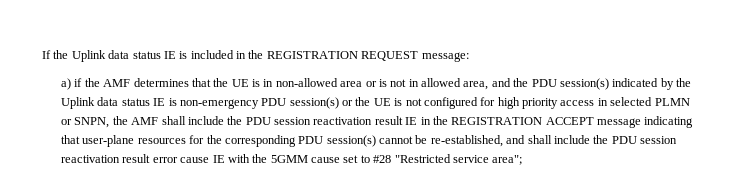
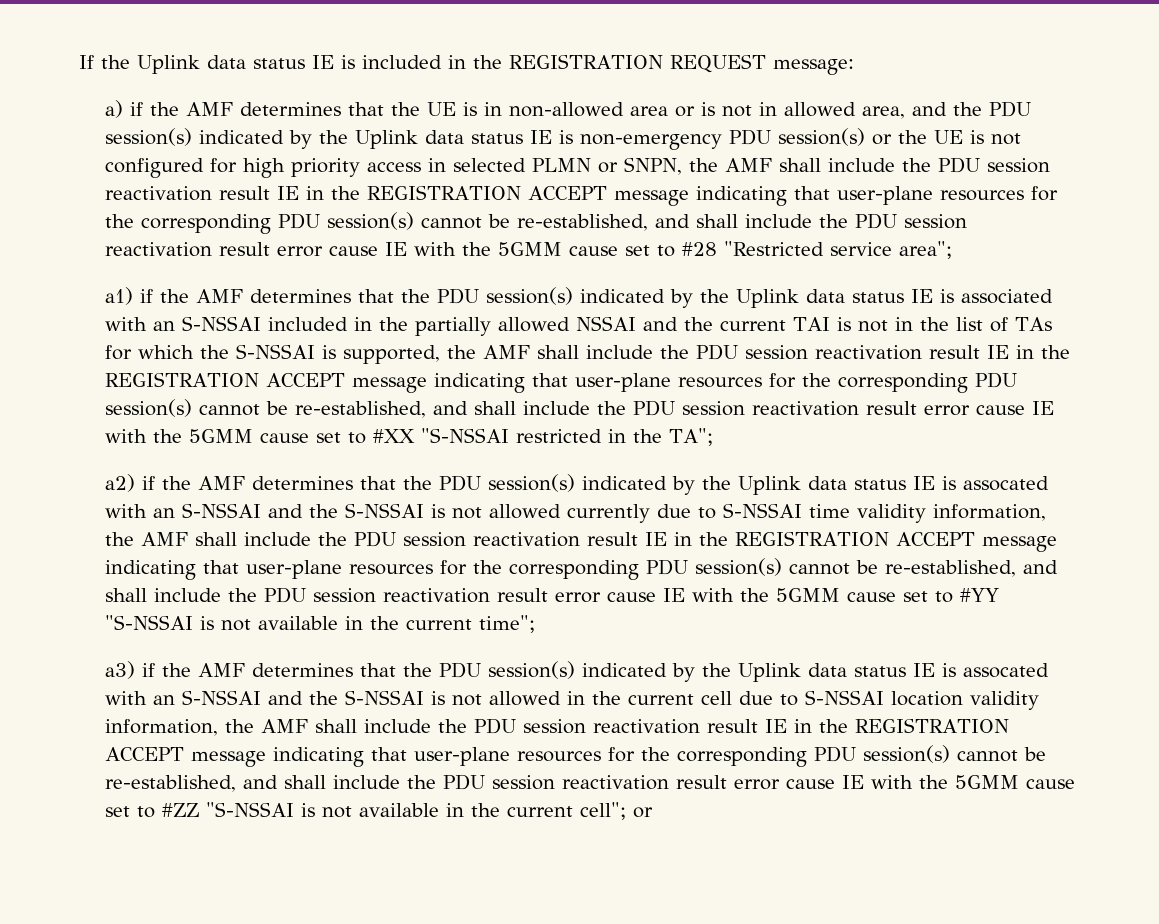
(523, 160) none -> [104,287,1053,308] [104,316,1052,336] [104,344,1070,364] [104,372,1017,393] [104,399,1054,418] [104,428,713,446] [104,474,1049,495] [104,503,1046,523] [104,531,1057,552] [104,558,1058,580] [104,587,999,603] [104,615,535,633] [104,661,1049,682] [104,690,1039,710] [104,718,1009,736] [104,745,1046,767] [104,774,1075,792] [104,802,653,820] // a1) if the AMF determines that the PDU session(s) indicated by the Uplink data status IE is associated with an S-NSSAI included in the partially allowed NSSAI and the current TAI is not in the list of TAs for which the S-NSSAI is supported, the AMF shall include the PDU session reactivation result IE in the REGISTRATION ACCEPT message indicating that user-plane resources for the corresponding PDU session(s) cannot be re-established, and shall include the PDU session reactivation result error cause IE with the 5GMM cause set to #XX "S-NSSAI restricted in the TA"; // a2) if the AMF determines that the PDU session(s) indicated by the Uplink data status IE is assocated with an S-NSSAI and the S-NSSAI is not allowed currently due to S-NSSAI time validity information, the AMF shall include the PDU session reactivation result IE in the REGISTRATION ACCEPT message indicating that user-plane resources for the corresponding PDU session(s) cannot be re-established, and shall include the PDU session reactivation result error cause IE with the 5GMM cause set to #YY "S-NSSAI is not available in the current time"; // a3) if the AMF determines that the PDU session(s) indicated by the Uplink data status IE is assocated with an S-NSSAI and the S-NSSAI is not allowed in the current cell due to S-NSSAI location validity information, the AMF shall include the PDU session reactivation result IE in the REGISTRATION ACCEPT message indicating that user-plane resources for the corresponding PDU session(s) cannot be re-established, and shall include the PDU session reactivation result error cause IE with the 5GMM cause set to #ZZ "S-NSSAI is not available in the current cell"; or

